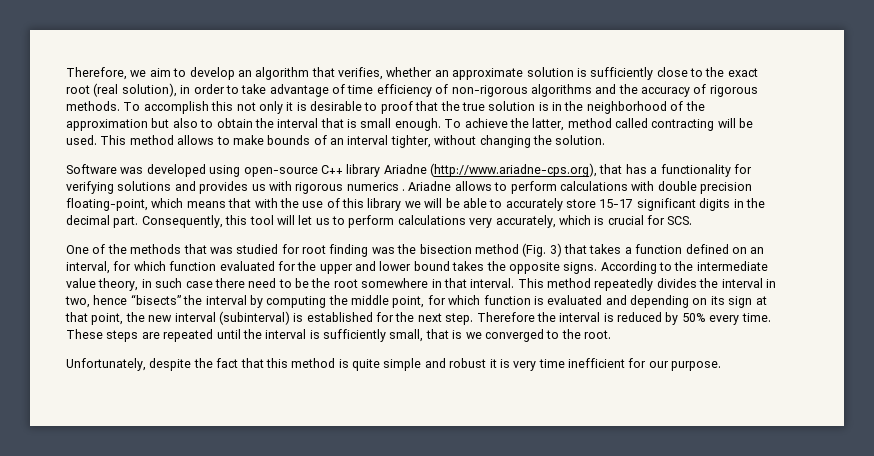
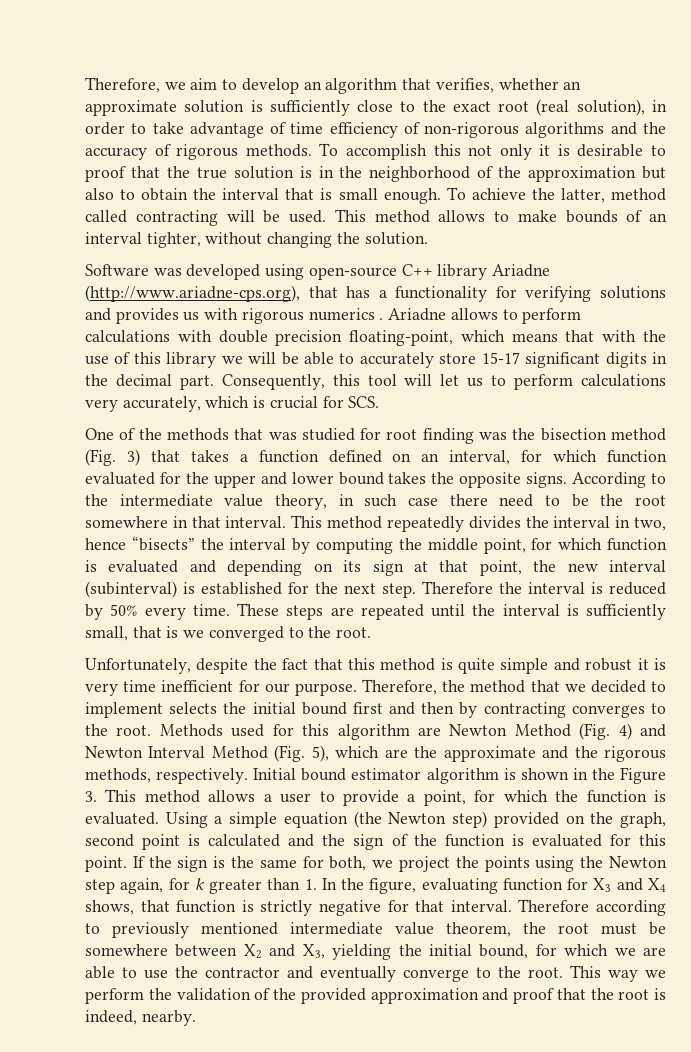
(722, 366) none -> [361,679,666,695] [85,702,666,718] [85,723,666,740] [85,745,666,762] [85,767,667,784] [85,789,667,806] [85,811,667,828] [85,834,667,850] [85,856,667,872] [85,878,666,894] [85,899,667,916] [85,922,666,938] [85,944,666,960] [85,965,666,982] [85,988,666,1004] [85,1010,196,1026] Therefore, the method that we decided to implement selects the initial bound first and then by contracting converges to the root. Methods used for this algorithm are Newton Method (Fig. 4) and Newton Interval Method (Fig. 5), which are the approximate and the rigorous methods, respectively. Initial bound estimator algorithm is shown in the Figure 3. This method allows a user to provide a point, for which the function is evaluated. Using a simple equation (the Newton step) provided on the graph, second point is calculated and the sign of the function is evaluated for this point. If the sign is the same for both, we project the points using the Newton step again, for k greater than 1. In the figure, evaluating function for X3 and X4 shows, that function is strictly negative for that interval. Therefore according to previously mentioned intermediate value theorem, the root must be somewhere between X2 and X3, yielding the initial bound, for which we are able to use the contractor and eventually converge to the root. This way we perform the validation of the provided approximation and proof that the root is indeed, nearby.

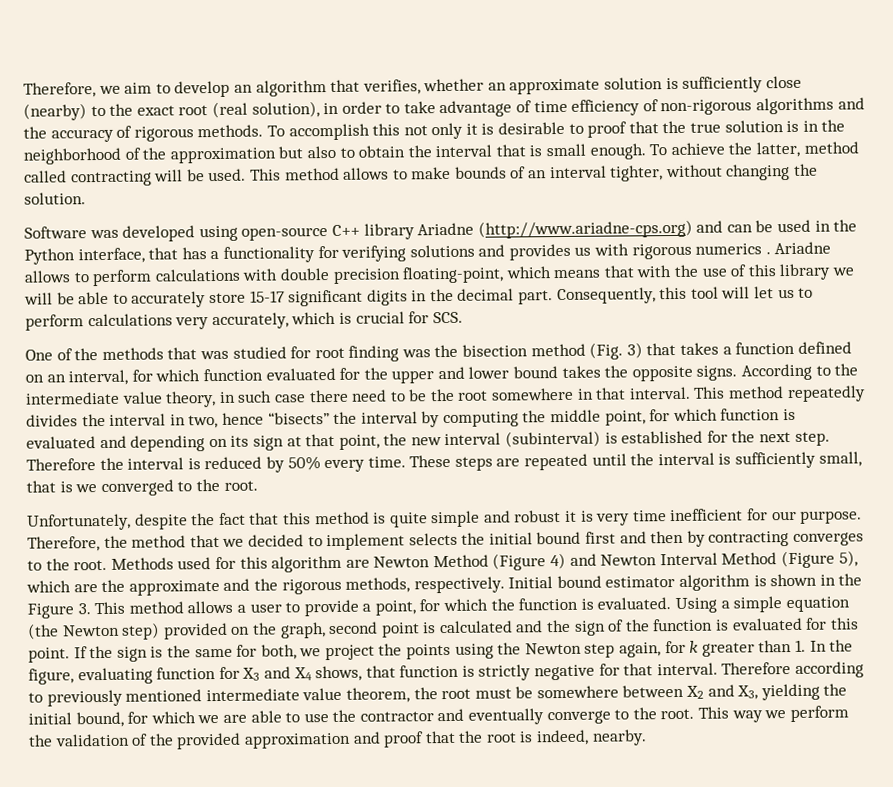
(394, 106) none -> [23,103,87,121] (nearby)
[85,285,300,302] (http://www.ariadne-cps.org), -> [477,219,858,239] [24,247,145,265] (http://www.ariadne-cps.org) and can be used in the Python interface,
[579,723,611,740] (Fig. -> [492,553,547,571] (Figure
[274,745,306,762] (Fig. -> [781,550,836,569] (Figure

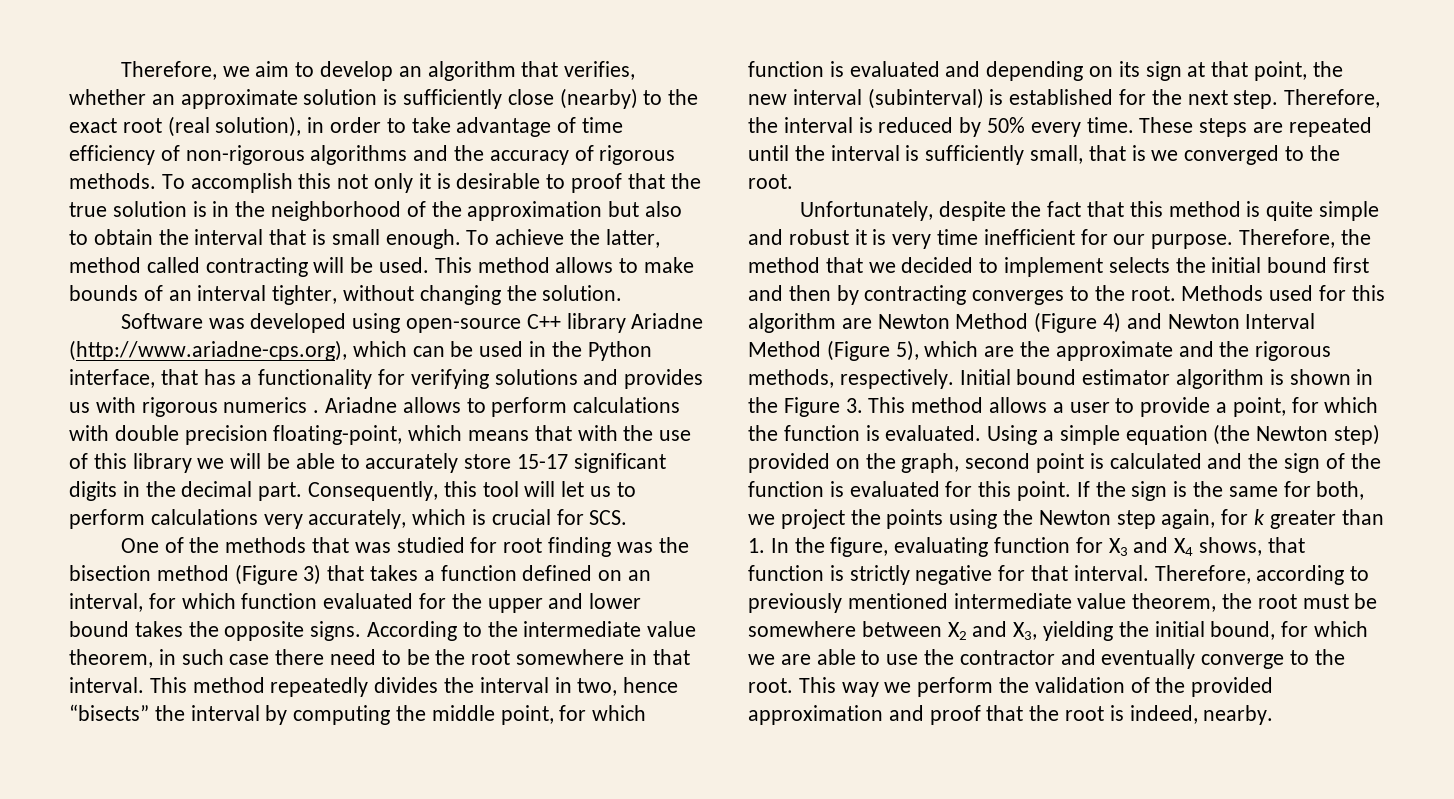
[477,219,724,239] (http://www.ariadne-cps.org) and -> [69,340,407,361] (http://www.ariadne-cps.org), which
[589,342,624,360] (Fig. -> [234,564,298,585] (Figure
[165,391,217,408] theory, -> [69,649,153,668] theorem,
[26,458,96,471] Therefore -> [1284,89,1381,108] Therefore,
[721,662,792,675] Therefore -> [1154,565,1251,584] Therefore,

